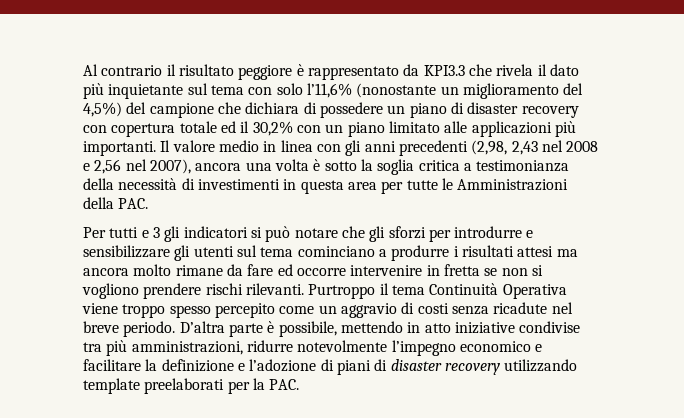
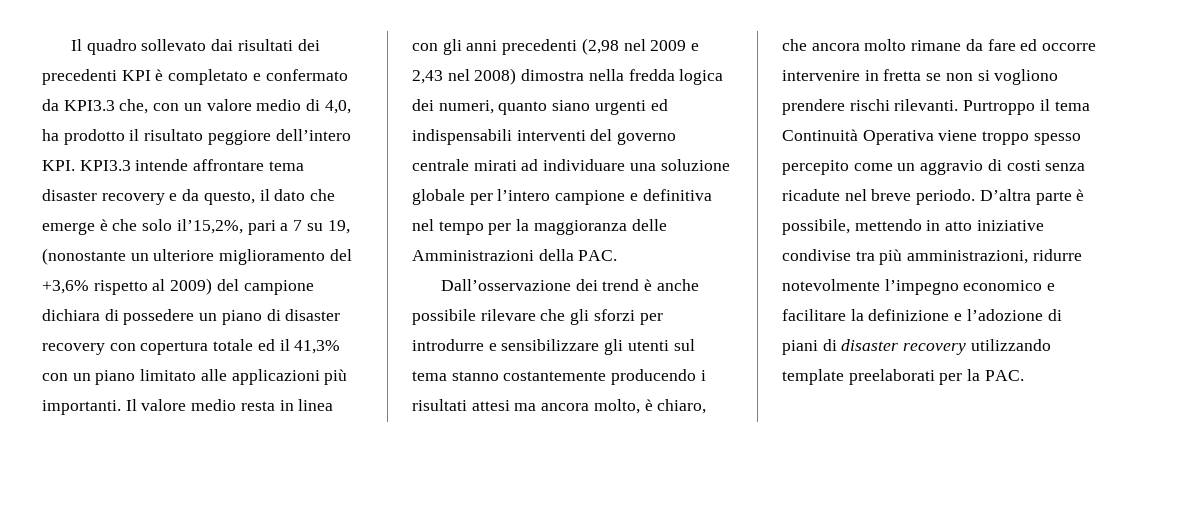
[83,64,579,80] [83,83,352,99] Al contrario il risultato peggiore è rappresentato da KPI3.3 che rivela il dato più inquietante sul tema con solo l’11,6% -> [70,39,320,55] [42,69,348,85] [42,99,351,114] [42,129,351,145] [42,159,304,171] [42,189,336,205] [42,219,350,235] Il quadro sollevato dai risultati dei precedenti KPI è completato e confermato da KPI3.3 che, con un valore medio di 4,0, ha prodotto il risultato peggiore dell’intero KPI. KPI3.3 intende affrontare tema disaster recovery e da questo, il dato che emerge è che solo il’15,2%, pari a 7 su 19,
(459, 90) none -> [153,249,215,261] ulteriore
[83,102,122,117] 4,5%) -> [42,278,213,295] +3,6% rispetto al 2009)
[217,102,241,114] che -> (314, 287) none
[252,121,293,136] 30,2% -> [294,340,341,354] 41,3%
(259, 146) none -> [240,401,275,411] resta
[471,140,599,155] [83,159,570,175] [83,178,569,194] [83,197,149,209] [83,226,338,242] (2,98, 2,43 nel 2008 e 2,56 nel 2007), ancora una volta è sotto la soglia critica a testimonianza della necessità di investimenti in questa area per tutte le Amministrazioni della PAC. // Per tutti e 3 gli indicatori si può notare -> [581,38,700,55] [412,68,724,85] [412,99,668,115] [412,129,677,145] [412,159,730,171] [412,189,712,205] [412,219,667,235] [412,249,618,261] [440,279,699,291] [412,309,536,325] (2,98 nel 2009 e 2,43 nel 2008) dimostra nella fredda logica dei numeri, quanto siano urgenti ed indispensabili interventi del governo centrale mirati ad individuare una soluzione globale per l’intero campione e definitiva nel tempo per la maggioranza delle Amministrazioni della PAC. // Dall’osservazione dei trend è anche possibile rilevare
[297,245,450,261] cominciano a produrre -> [451,369,697,385] stanno costantemente producendo
(129, 272) none -> [593,399,707,414] [782,39,860,51] molto, è chiaro, che ancora

